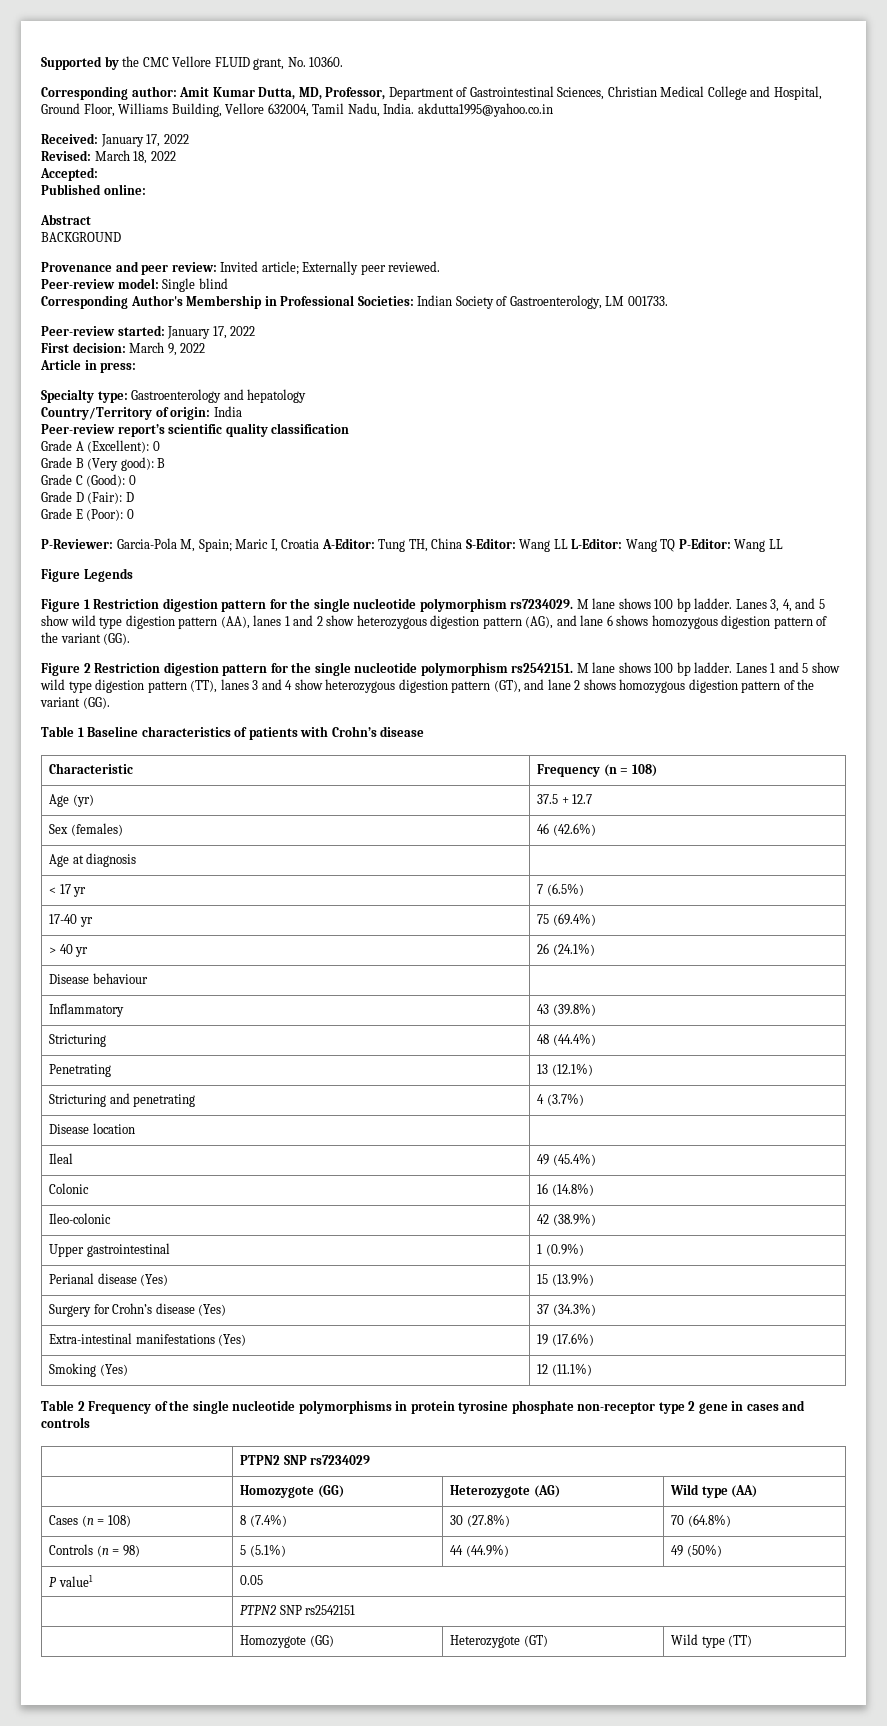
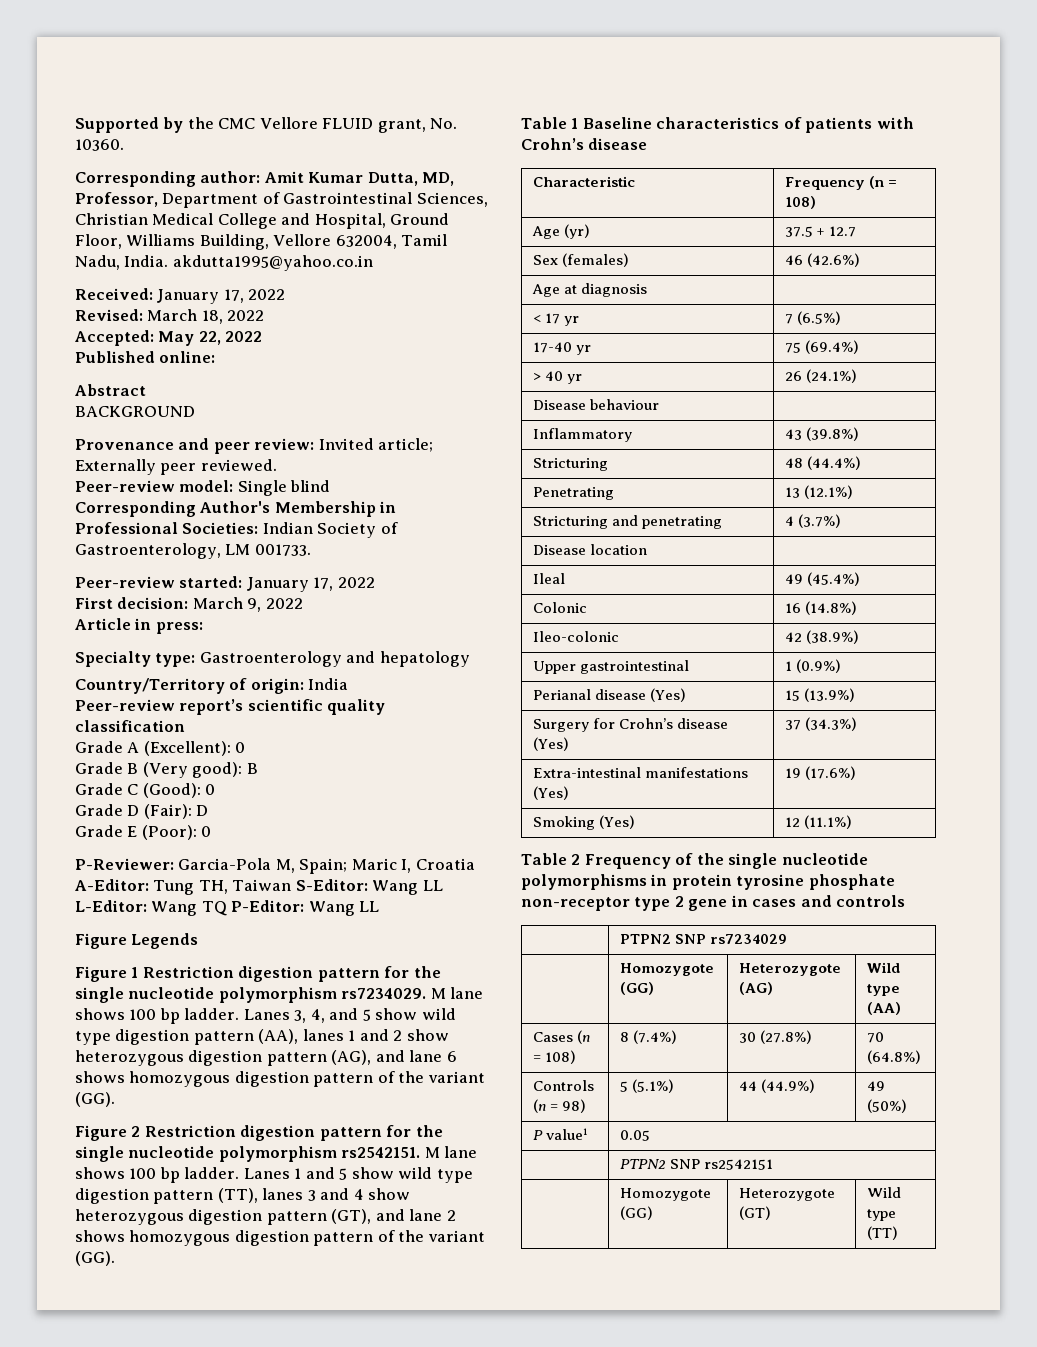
(98, 174) none -> [158,331,263,346] May 22, 2022
[431,538,463,549] China -> [232,879,292,891] Taiwan

